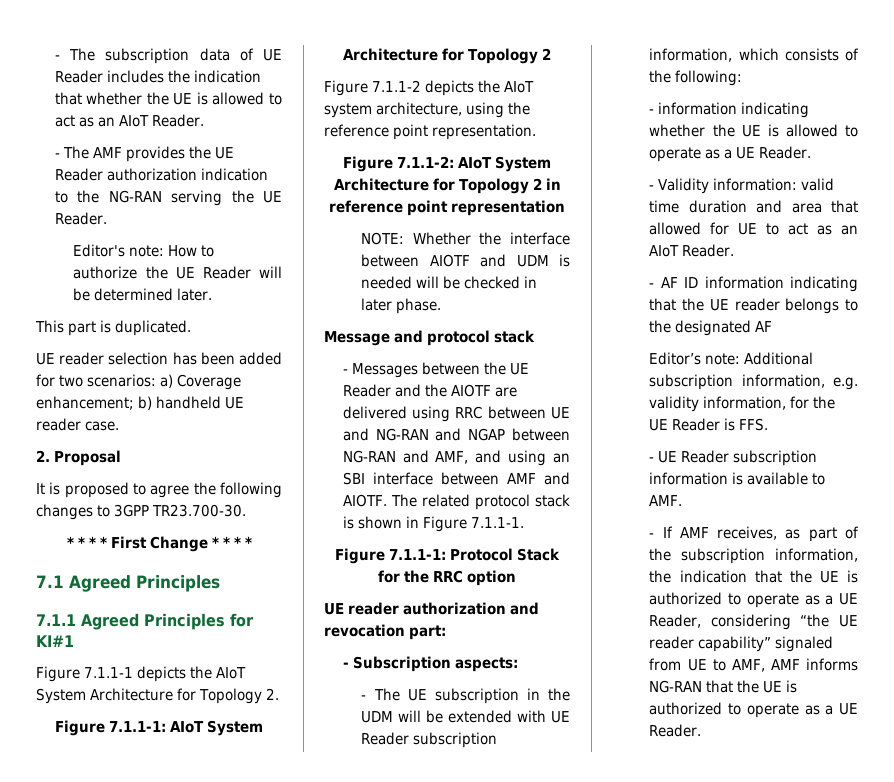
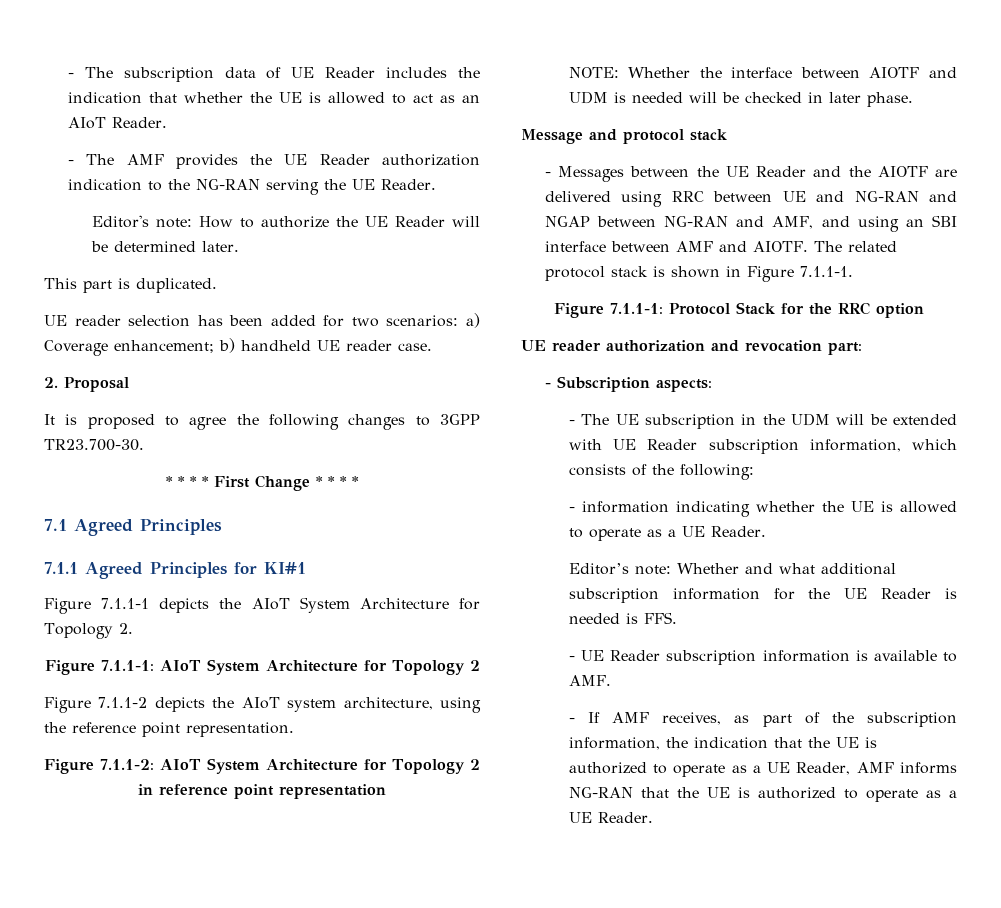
[649,178,835,194] [649,200,858,213] [649,222,858,235] [649,244,735,257] [649,276,858,292] [649,298,858,314] [649,320,773,336] [649,352,814,365] [649,374,858,390] [649,396,787,412] - Validity information: valid time duration and area that allowed for UE to act as an AIoT Reader. // - AF ID information indicating that the UE reader belongs to the designated AF // Editor’s note: Additional subscription information, e.g. validity information, -> [568,563,896,575] [568,588,760,603] Editor’s note: Whether and what additional subscription information
(736, 424) none -> [568,613,638,624] needed is
[710,614,858,630] [649,636,834,652] [649,658,765,672] considering “the UE reader capability” signaled from UE to AMF, -> (851, 768) none

